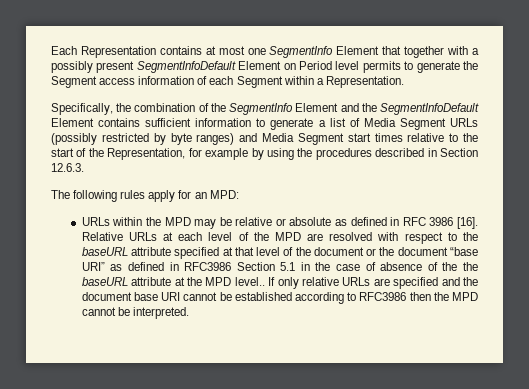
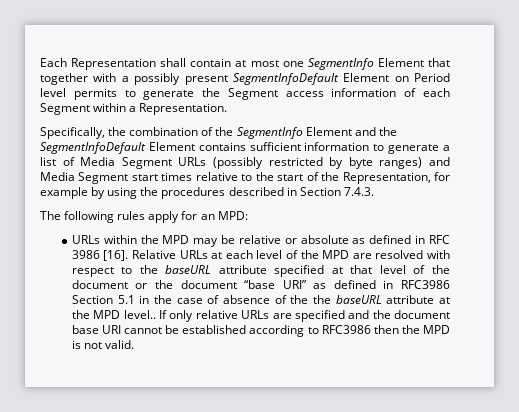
[159,46,202,55] contains -> [160,58,232,67] shall contain
[51,163,84,172] 12.6.3. -> [343,187,374,196] 7.4.3.
[81,307,189,319] cannot be interpreted. -> [71,340,135,349] is not valid.

